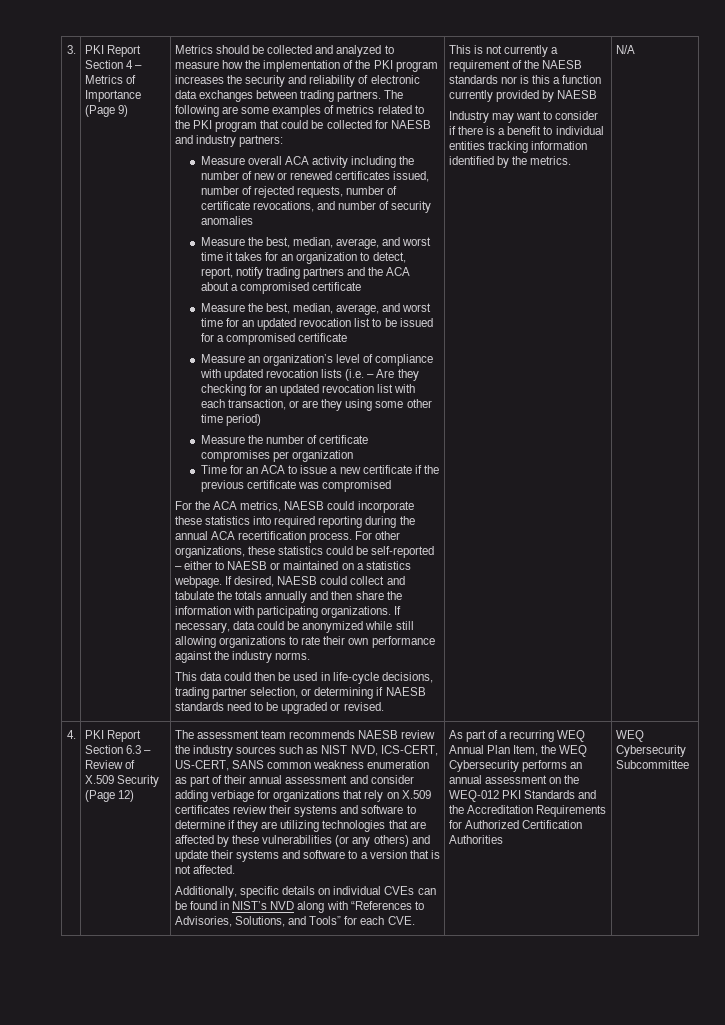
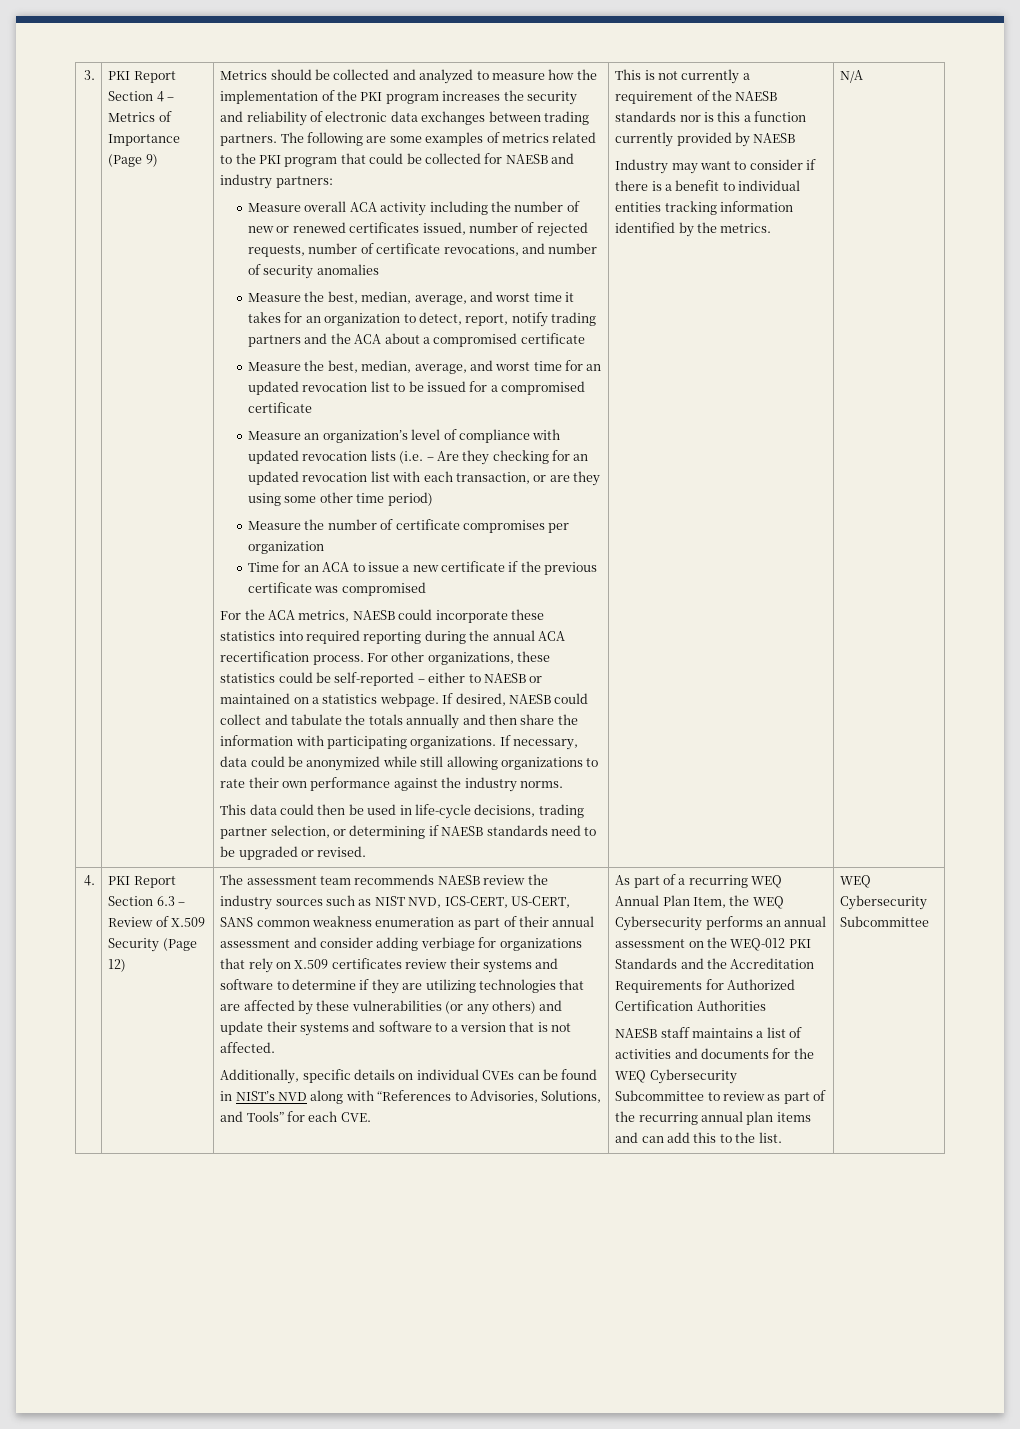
(503, 839) none -> [615,1027,803,1038] [615,1048,814,1059] [615,1069,737,1084] [615,1090,827,1104] [615,1111,811,1125] [615,1132,782,1143] // NAESB staff maintains a list of activities and documents for the WEQ Cybersecurity Subcommittee to review as part of the recurring annual plan items and can add this to the list.

